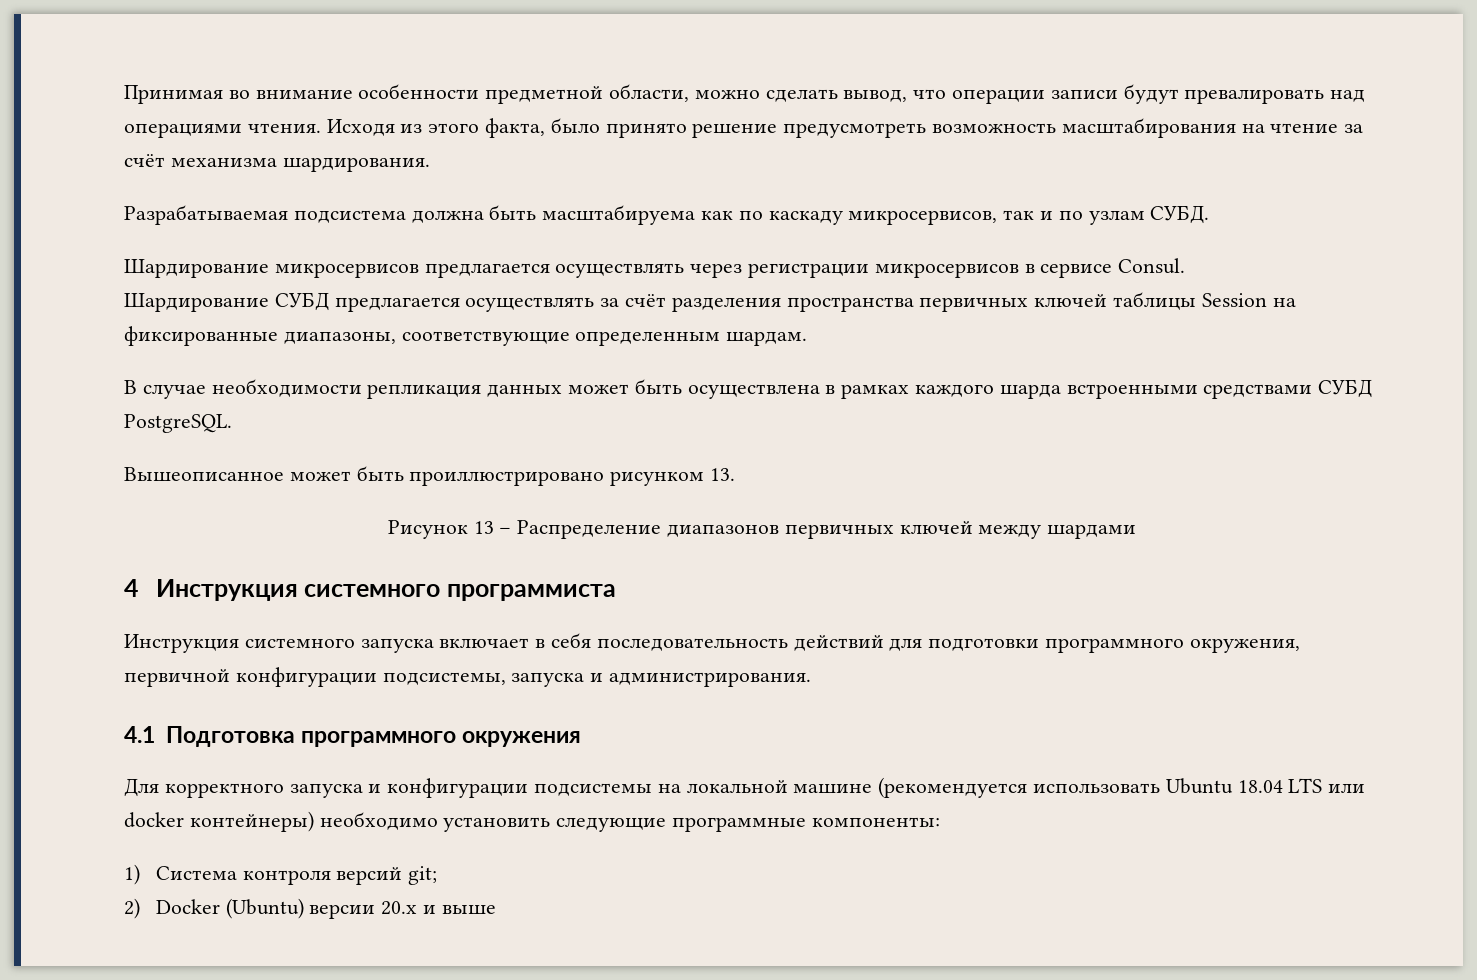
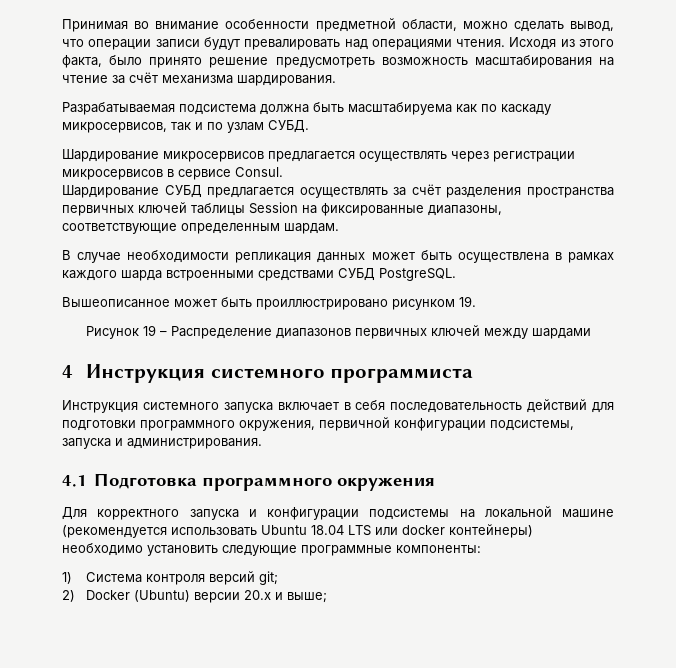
[710,468,736,481] 13. -> [459,296,476,307] 19.
[473,521,494,534] 13 -> [142,325,156,336] 19
[441,905,496,915] выше -> [287,592,328,603] выше;

